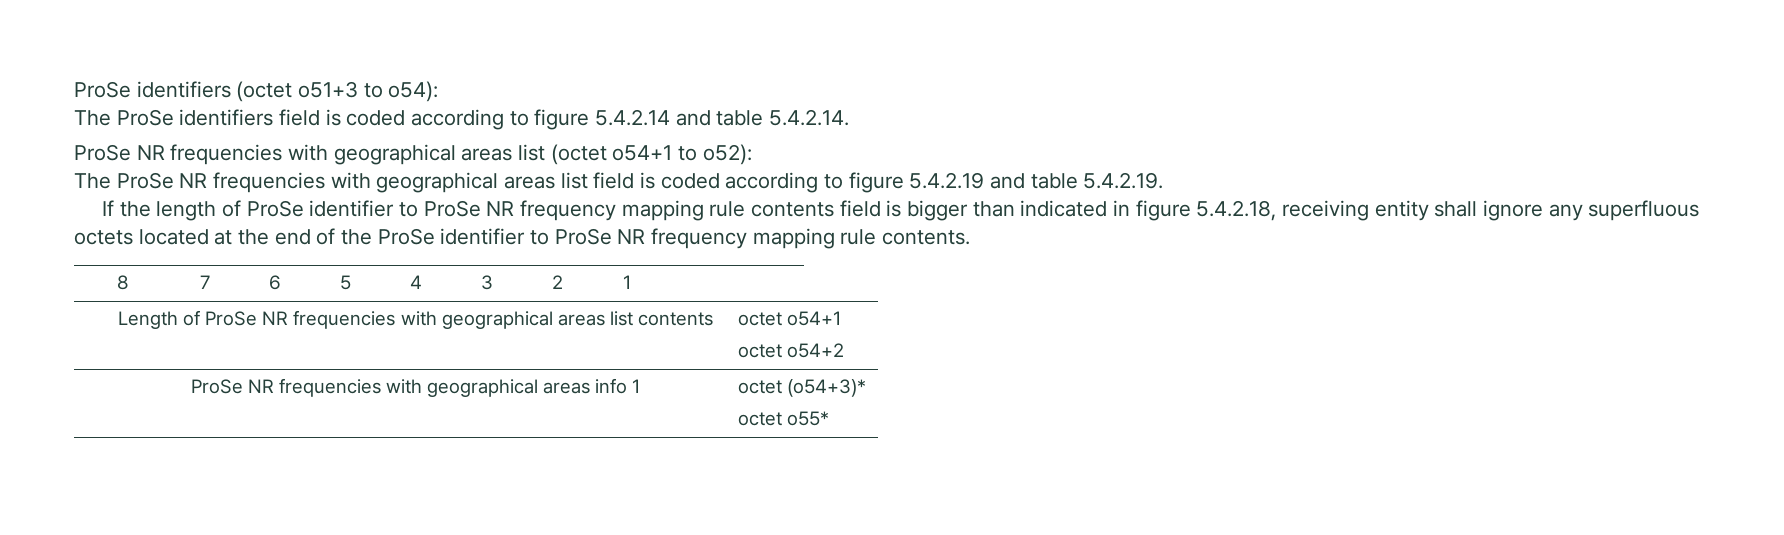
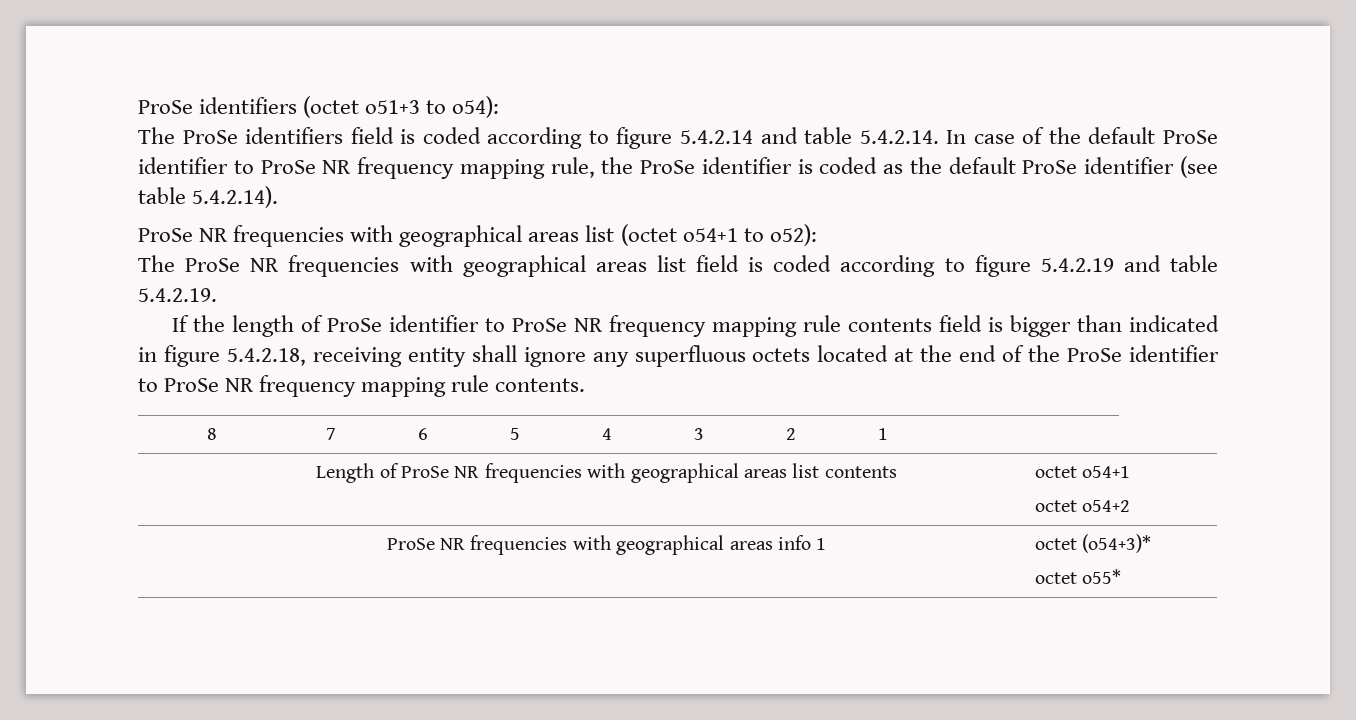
(850, 117) none -> [946,127,1218,144] [138,156,1218,179] [138,186,279,208] In case of the default ProSe identifier to ProSe NR frequency mapping rule, the ProSe identifier is coded as the default ProSe identifier (see table 5.4.2.14).

